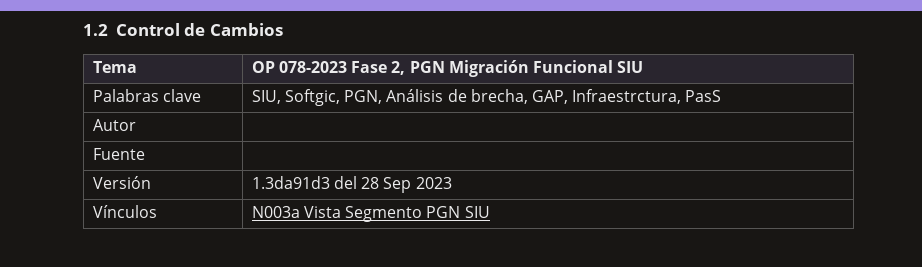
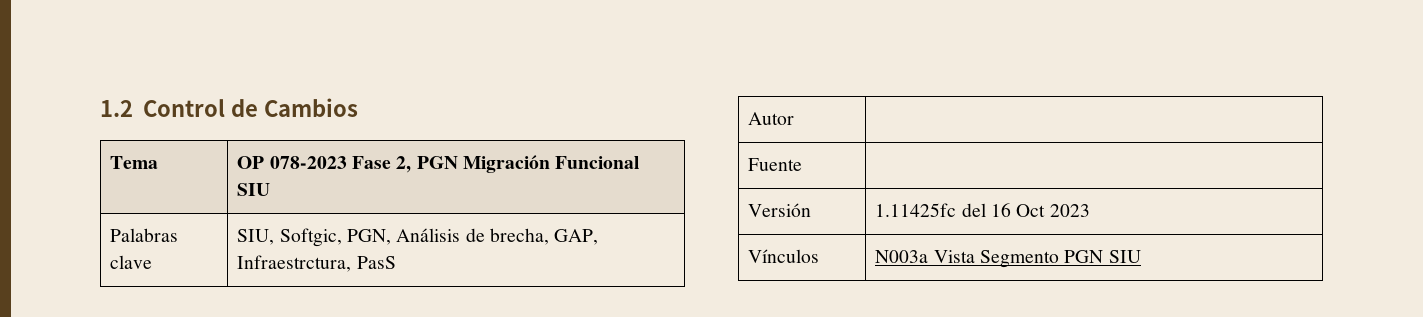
[251,176,412,193] 1.3da91d3 del 28 Sep -> [875,203,1046,217] 1.11425fc del 16 Oct

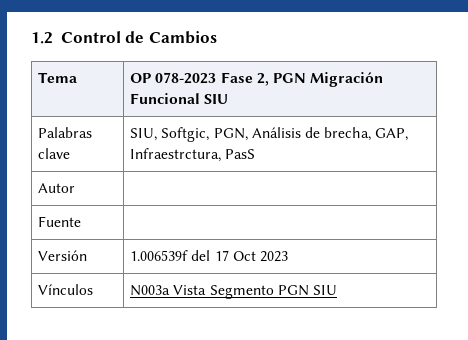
[875,203,1011,217] 1.11425fc del 16 -> [130,250,229,261] 1.006539f del 17

